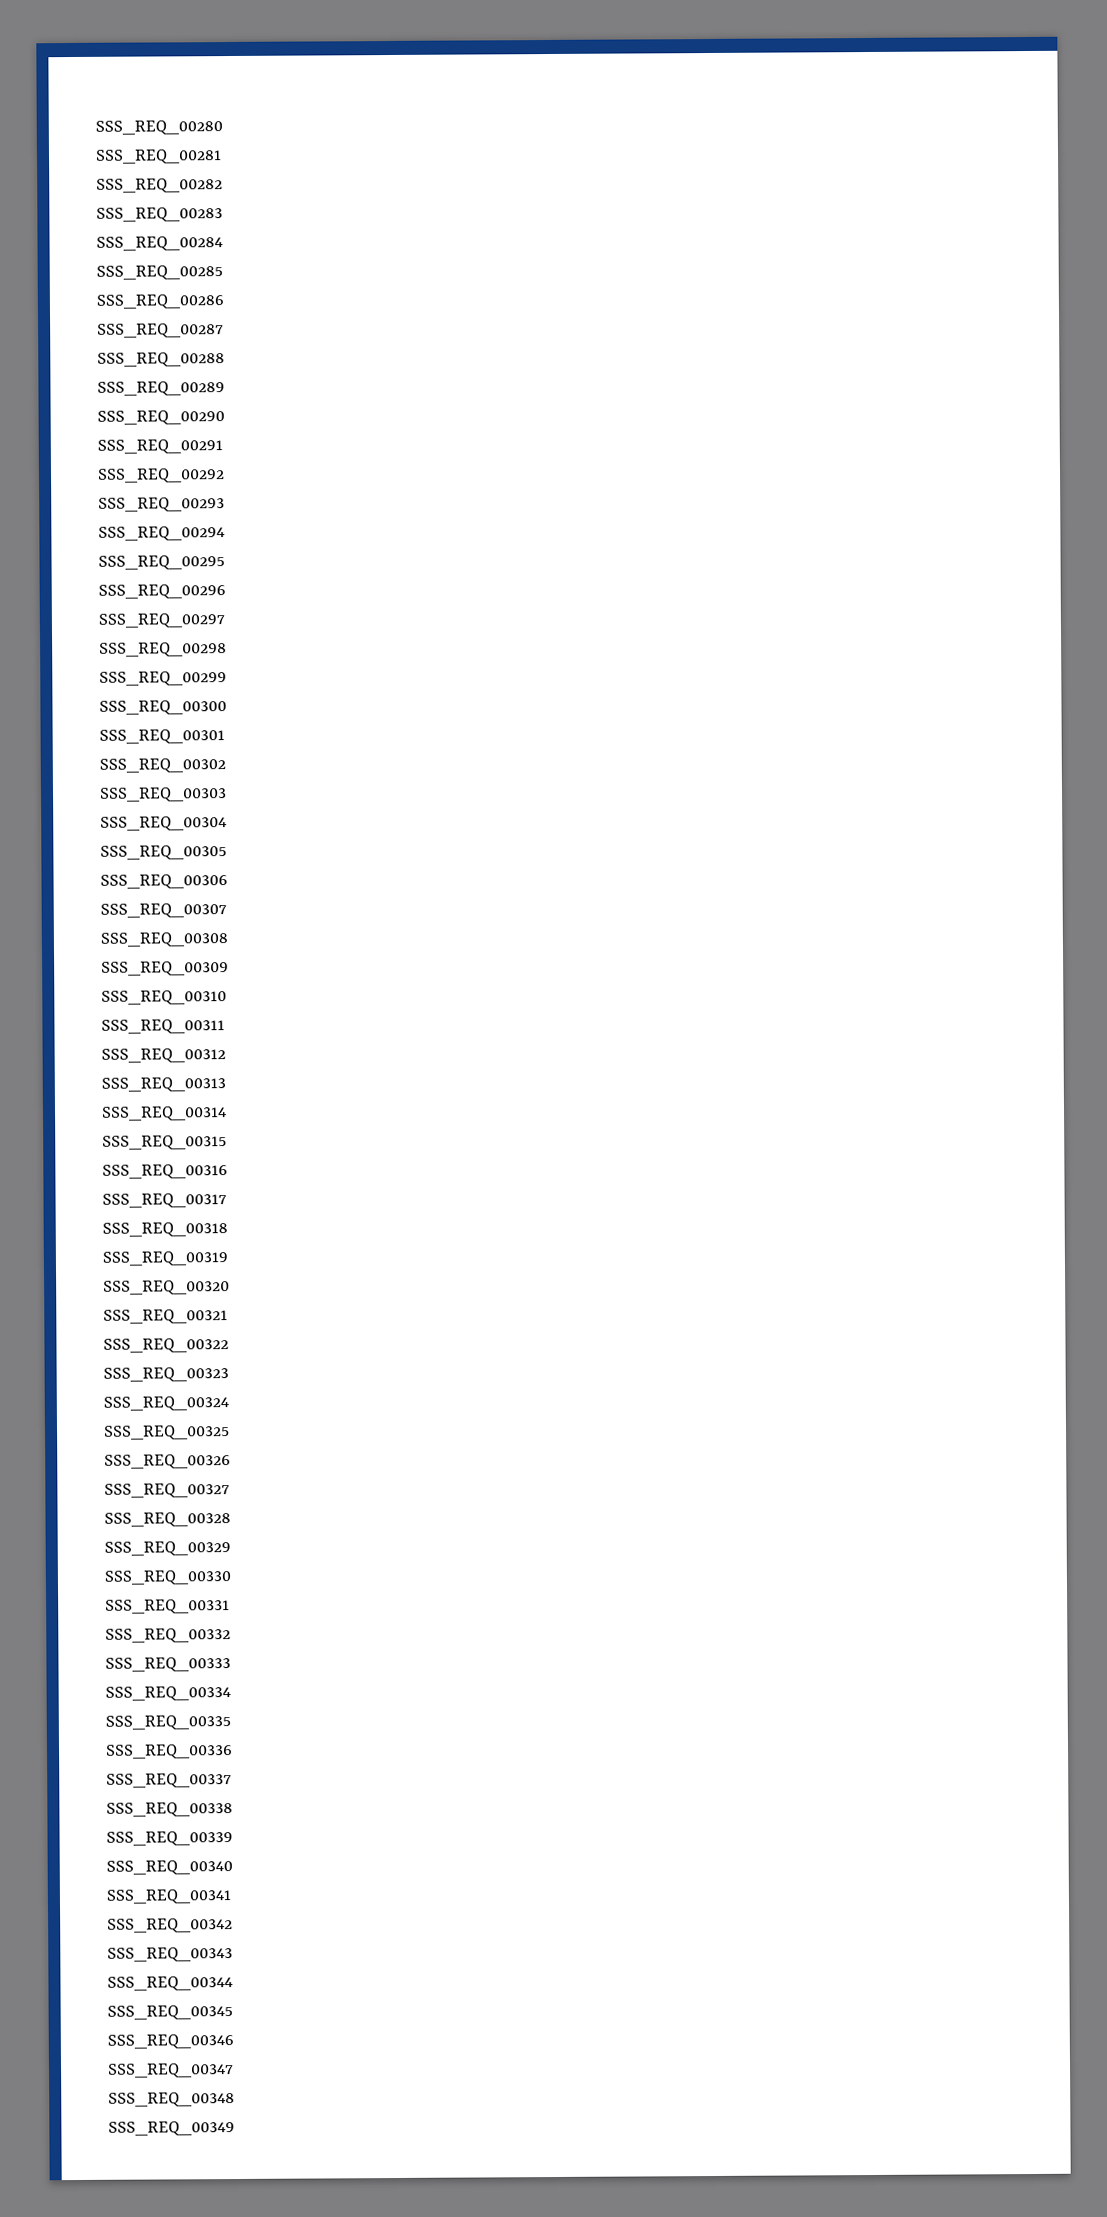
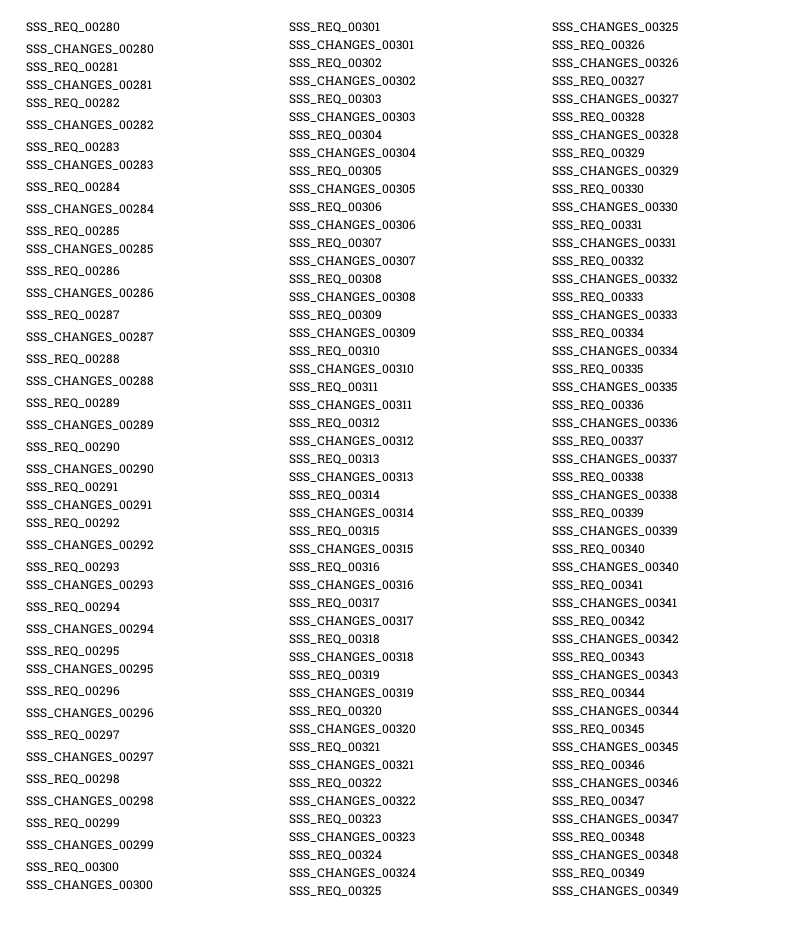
(223, 127) none -> [26,44,154,54] // SSS_CHANGES_00280
(222, 156) none -> [26,80,152,90] // SSS_CHANGES_00281
(223, 185) none -> [26,120,154,130] // SSS_CHANGES_00282
(223, 214) none -> [26,160,153,170] // SSS_CHANGES_00283
(223, 243) none -> [26,204,154,214] // SSS_CHANGES_00284
(223, 272) none -> [26,244,153,254] // SSS_CHANGES_00285
(224, 301) none -> [26,288,154,298] // SSS_CHANGES_00286
(224, 330) none -> [26,332,154,342] // SSS_CHANGES_00287
(225, 359) none -> [26,376,154,386] // SSS_CHANGES_00288
(225, 388) none -> [26,420,154,430] // SSS_CHANGES_00289
(225, 417) none -> [26,464,154,474] // SSS_CHANGES_00290
(223, 446) none -> [26,500,152,510] // SSS_CHANGES_00291
(225, 475) none -> [26,540,154,550] // SSS_CHANGES_00292
(225, 504) none -> [26,580,153,590] // SSS_CHANGES_00293
(225, 533) none -> [26,624,154,634] // SSS_CHANGES_00294
(225, 562) none -> [26,664,153,674] // SSS_CHANGES_00295
(226, 591) none -> [26,708,154,718] // SSS_CHANGES_00296
(225, 620) none -> [26,752,154,762] // SSS_CHANGES_00297
(227, 649) none -> [26,796,154,806] // SSS_CHANGES_00298
(227, 678) none -> [26,840,154,850] // SSS_CHANGES_00299
(227, 707) none -> [26,880,153,890] // SSS_CHANGES_00300
(225, 736) none -> [289,40,414,50] // SSS_CHANGES_00301
(226, 765) none -> [289,76,416,86] // SSS_CHANGES_00302
(227, 794) none -> [289,112,415,122] // SSS_CHANGES_00303
(227, 823) none -> [289,148,416,158] // SSS_CHANGES_00304
(227, 852) none -> [289,184,415,194] // SSS_CHANGES_00305
(228, 881) none -> [289,220,416,230] // SSS_CHANGES_00306
(227, 910) none -> [289,256,416,266] // SSS_CHANGES_00307
(228, 939) none -> [289,292,416,302] // SSS_CHANGES_00308
(229, 968) none -> [289,328,416,338] // SSS_CHANGES_00309
(227, 997) none -> [289,364,414,374] // SSS_CHANGES_00310
(225, 1026) none -> [289,400,412,410] // SSS_CHANGES_00311
(226, 1055) none -> [289,436,414,446] // SSS_CHANGES_00312
(226, 1084) none -> [289,472,413,482] // SSS_CHANGES_00313
(227, 1113) none -> [289,508,414,518] // SSS_CHANGES_00314
(227, 1142) none -> [289,544,413,554] // SSS_CHANGES_00315
(228, 1171) none -> [289,580,414,590] // SSS_CHANGES_00316
(227, 1200) none -> [289,616,414,626] // SSS_CHANGES_00317
(228, 1229) none -> [289,652,414,662] // SSS_CHANGES_00318
(228, 1258) none -> [289,688,414,698] // SSS_CHANGES_00319
(230, 1287) none -> [289,724,416,734] // SSS_CHANGES_00320
(228, 1316) none -> [289,760,414,770] // SSS_CHANGES_00321
(229, 1345) none -> [289,796,416,806] // SSS_CHANGES_00322
(229, 1374) none -> [289,832,415,842] // SSS_CHANGES_00323
(229, 1403) none -> [289,868,416,878] // SSS_CHANGES_00324
(230, 1432) none -> [552,22,678,32] // SSS_CHANGES_00325
(231, 1461) none -> [552,58,679,68] // SSS_CHANGES_00326
(230, 1490) none -> [552,94,679,104] // SSS_CHANGES_00327
(231, 1519) none -> [552,130,679,140] // SSS_CHANGES_00328
(231, 1548) none -> [552,166,679,176] // SSS_CHANGES_00329
(231, 1577) none -> [552,202,678,212] // SSS_CHANGES_00330
(230, 1606) none -> [552,238,676,248] // SSS_CHANGES_00331
(231, 1635) none -> [552,274,678,284] // SSS_CHANGES_00332
(231, 1664) none -> [552,310,677,320] // SSS_CHANGES_00333
(231, 1693) none -> [552,346,678,356] // SSS_CHANGES_00334
(231, 1722) none -> [552,382,677,392] // SSS_CHANGES_00335
(233, 1751) none -> [552,418,678,428] // SSS_CHANGES_00336
(232, 1780) none -> [552,454,678,464] // SSS_CHANGES_00337
(233, 1809) none -> [552,490,678,500] // SSS_CHANGES_00338
(233, 1838) none -> [552,526,678,536] // SSS_CHANGES_00339
(233, 1867) none -> [552,562,679,572] // SSS_CHANGES_00340
(231, 1896) none -> [552,598,677,608] // SSS_CHANGES_00341
(233, 1925) none -> [552,634,679,644] // SSS_CHANGES_00342
(233, 1954) none -> [552,670,678,680] // SSS_CHANGES_00343
(233, 1983) none -> [552,706,679,716] // SSS_CHANGES_00344
(233, 2012) none -> [552,742,678,752] // SSS_CHANGES_00345
(234, 2041) none -> [552,778,679,788] // SSS_CHANGES_00346
(234, 2070) none -> [552,814,679,824] // SSS_CHANGES_00347
(235, 2099) none -> [552,850,679,860] // SSS_CHANGES_00348
(235, 2128) none -> [552,886,679,896] // SSS_CHANGES_00349

